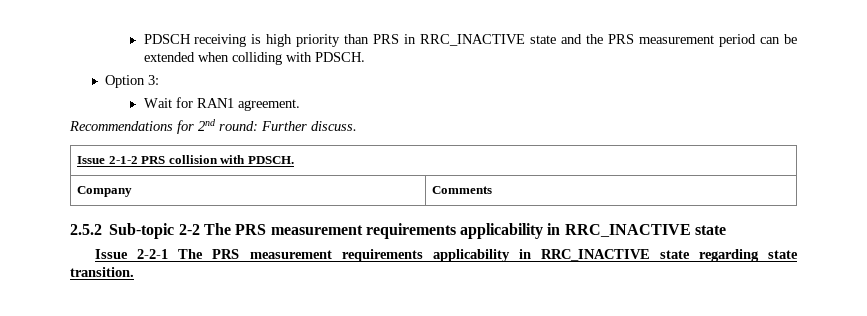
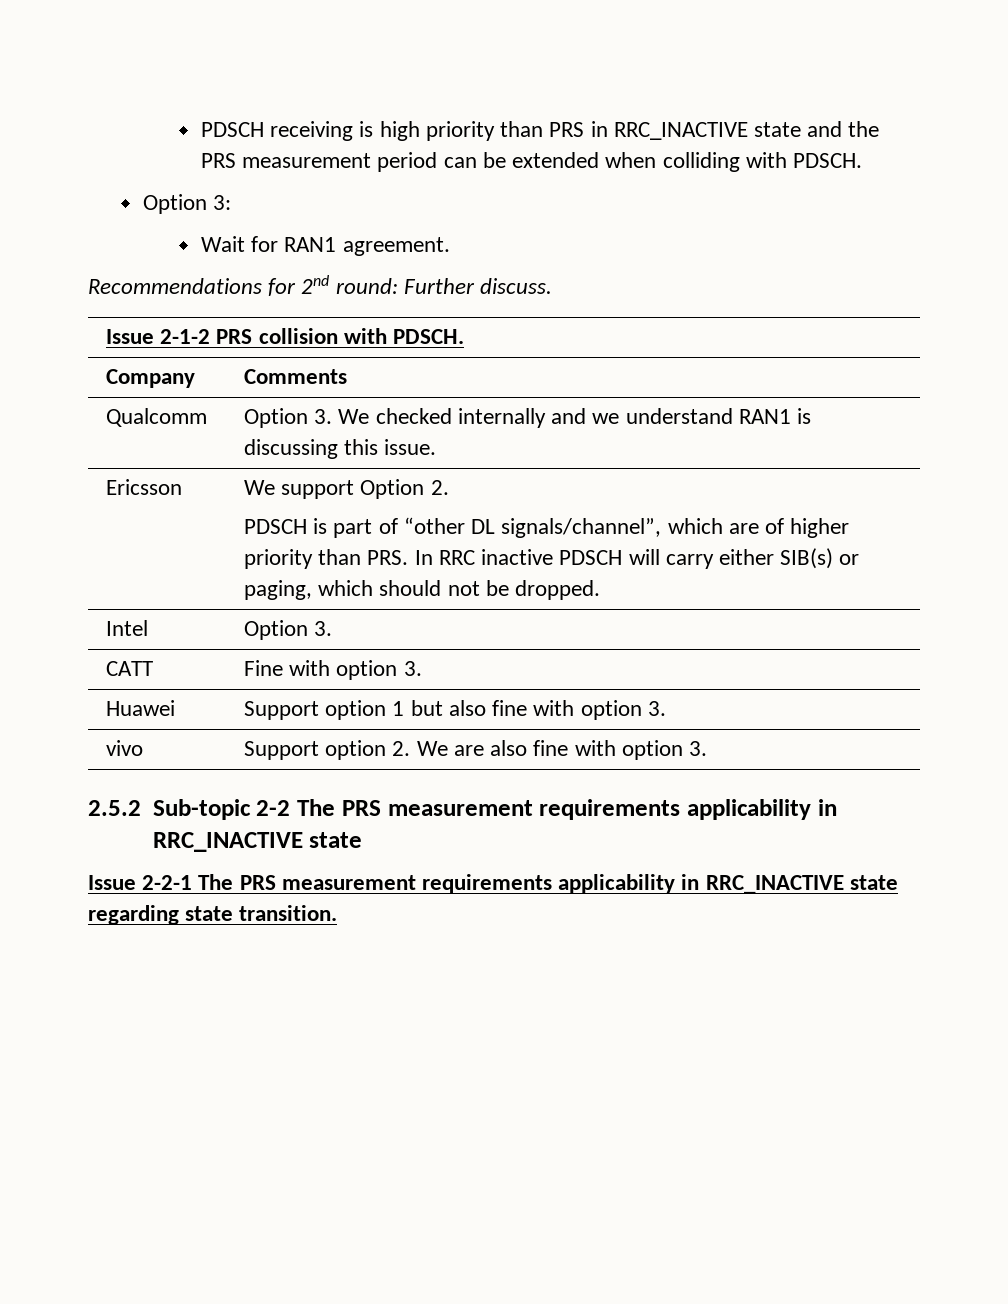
(493, 190) none -> [106,408,208,427] [244,408,811,428] [244,439,437,459] [106,479,183,495] [244,479,449,499] [244,517,850,538] [244,548,860,569] [244,580,601,600] [106,620,149,636] [244,620,333,640] [106,661,154,676] [244,660,422,680] [106,700,176,716] [244,700,666,720] [106,740,144,756] [244,740,707,760] // Qualcomm | Option 3. We checked internally and we understand RAN1 is discussing this issue. // Ericsson | We support Option 2. // PDSCH is part of “other DL signals/channel”, which are of higher priority than PRS. In RRC inactive PDSCH will carry either SIB(s) or paging, which should not be dropped. // Intel | Option 3. // CATT | Fine with option 3. // Huawei | Support option 1 but also fine with option 3. // vivo | Support option 2. We are also fine with option 3.

